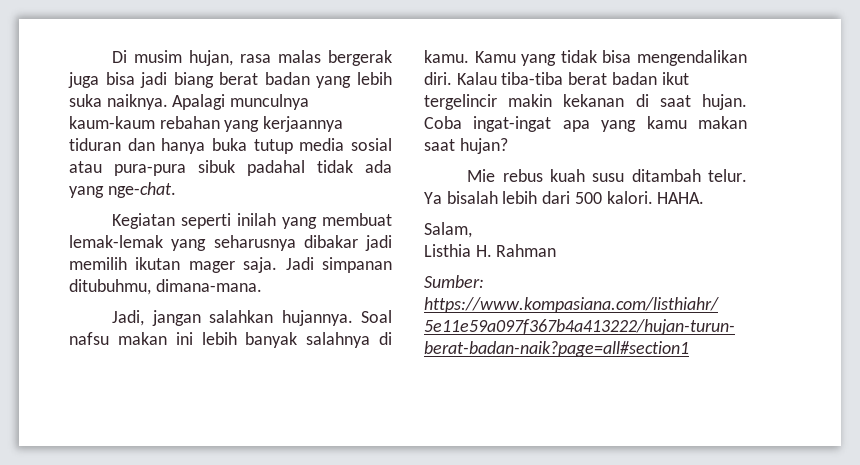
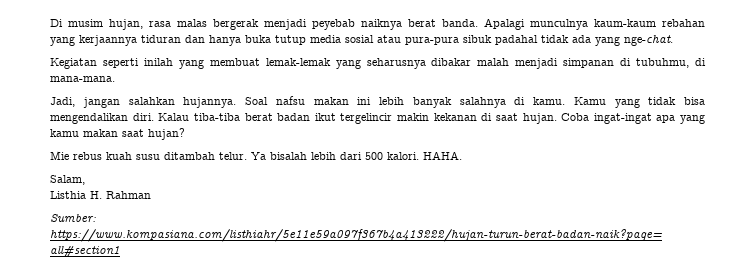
[68,72,392,88] [69,94,168,110] juga bisa jadi biang berat badan yang lebih suka naiknya. -> [264,19,478,30] menjadi peyebab naiknya berat banda.
[365,235,392,251] [69,257,392,273] [69,279,262,295] jadi memilih ikutan mager saja. Jadi simpanan ditubuhmu, dimana-mana. -> [477,58,707,69] [50,76,115,82] malah menjadi simpanan di tubuhmu, di mana-mana.

